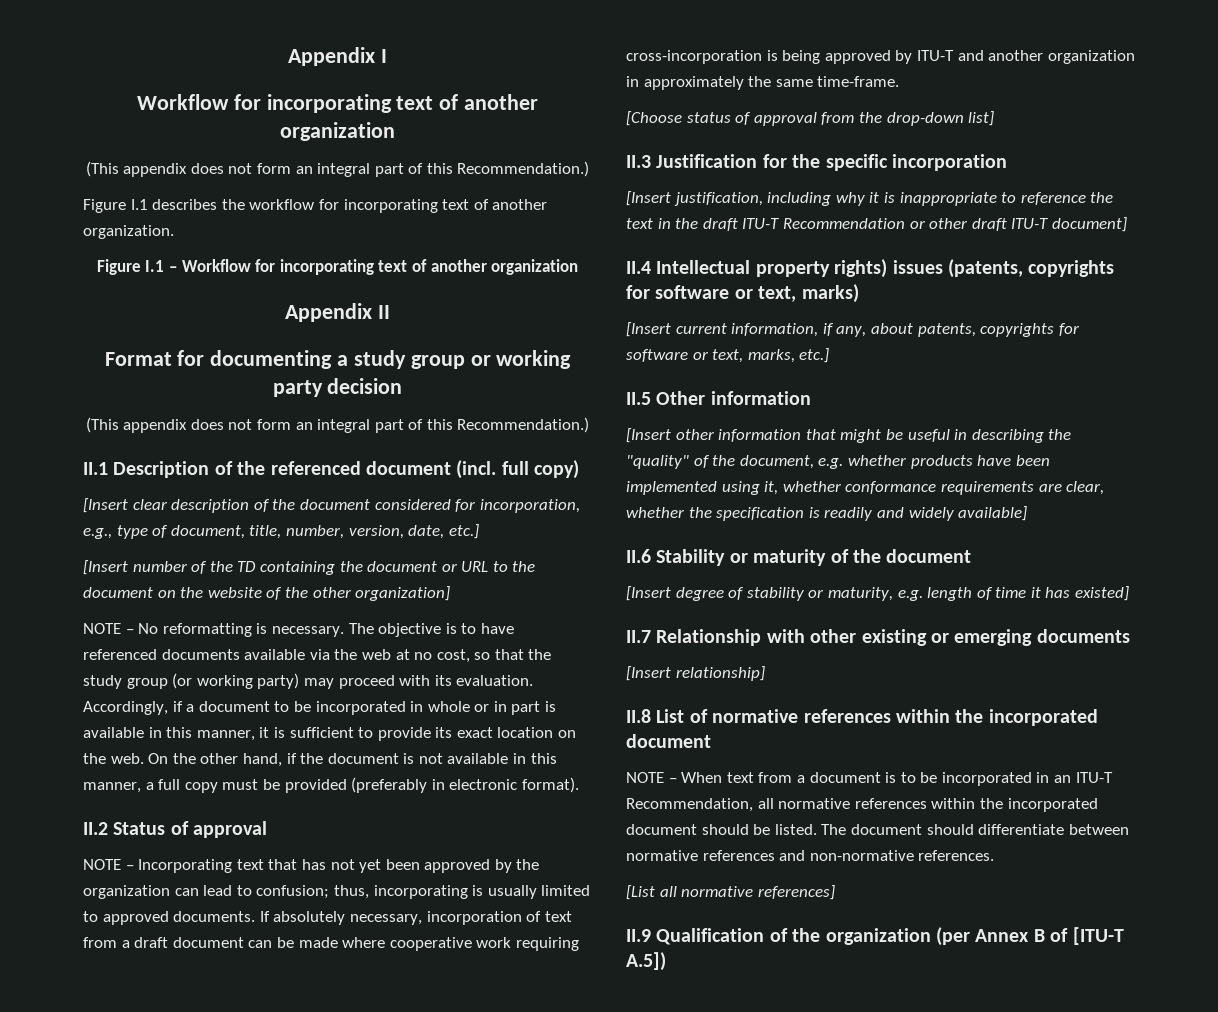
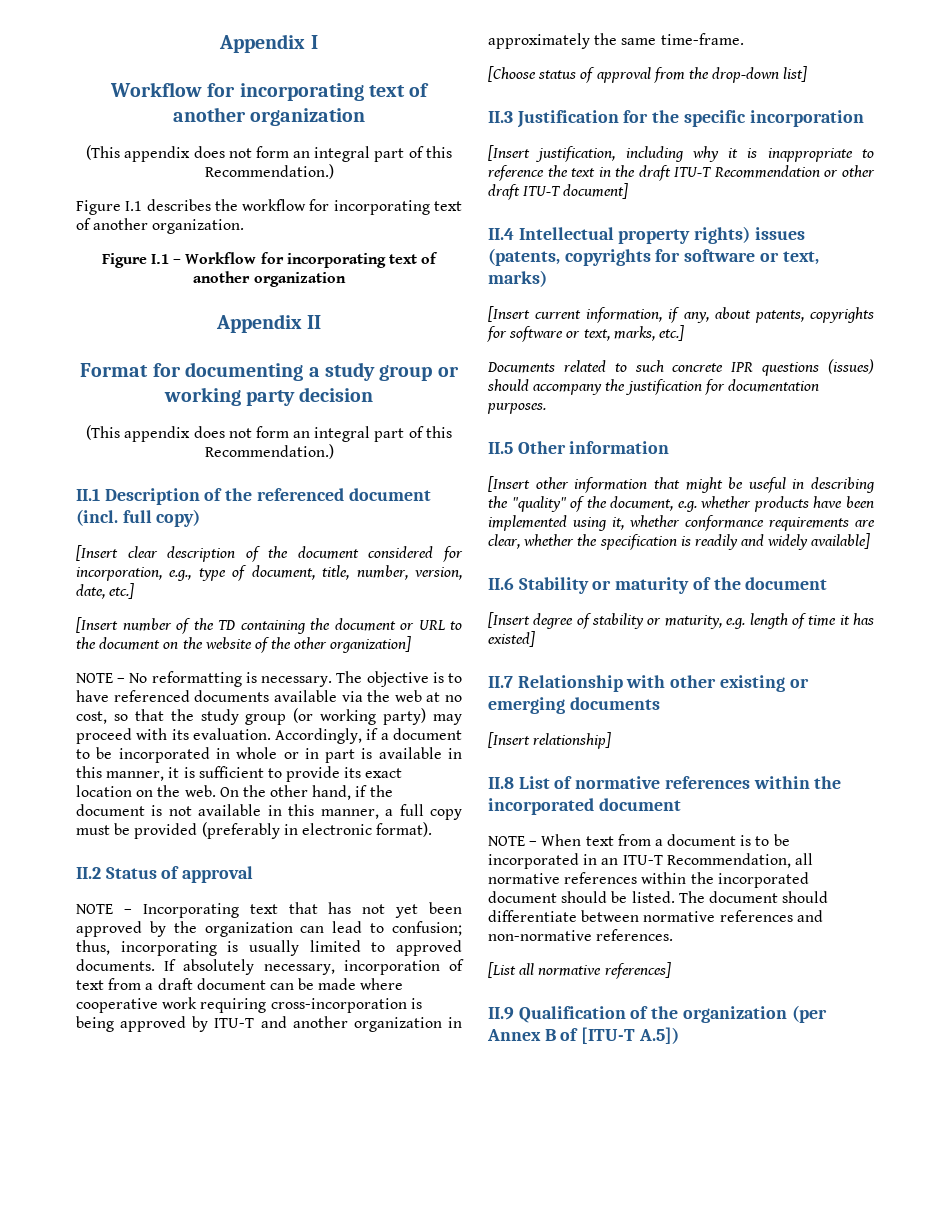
(830, 355) none -> [487,359,874,376] [487,379,819,395] [487,403,546,414] // Documents related to such concrete IPR questions (issues) should accompany the justification for documentation purposes.

